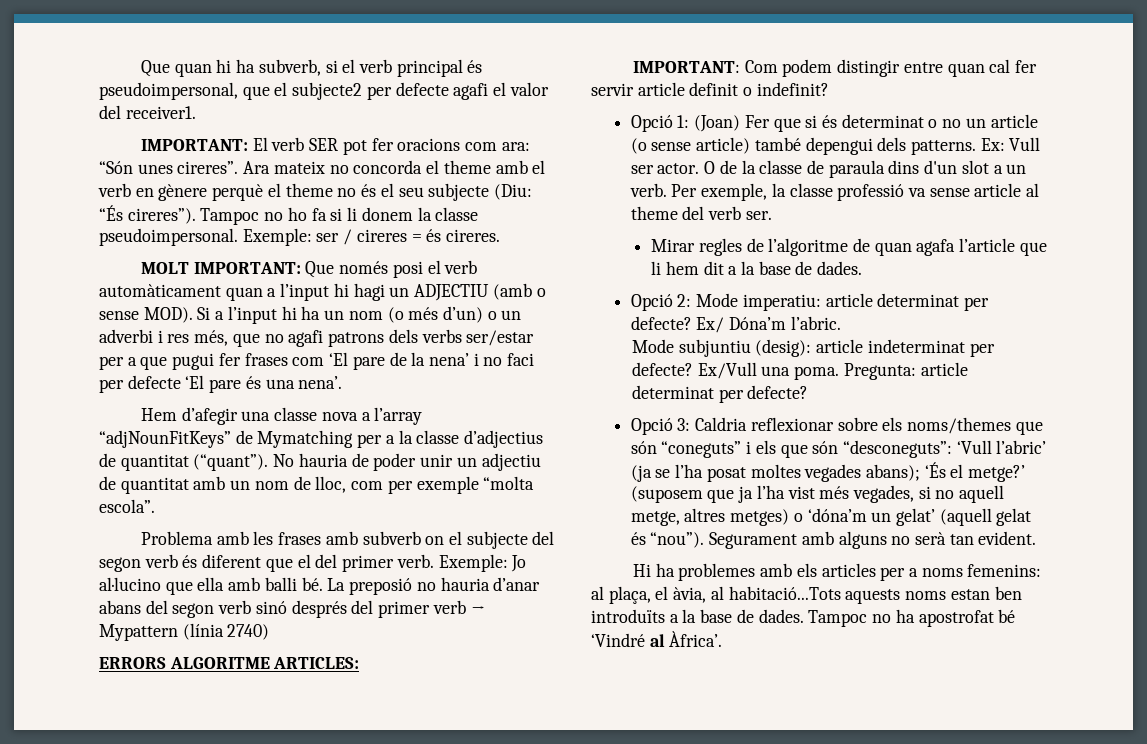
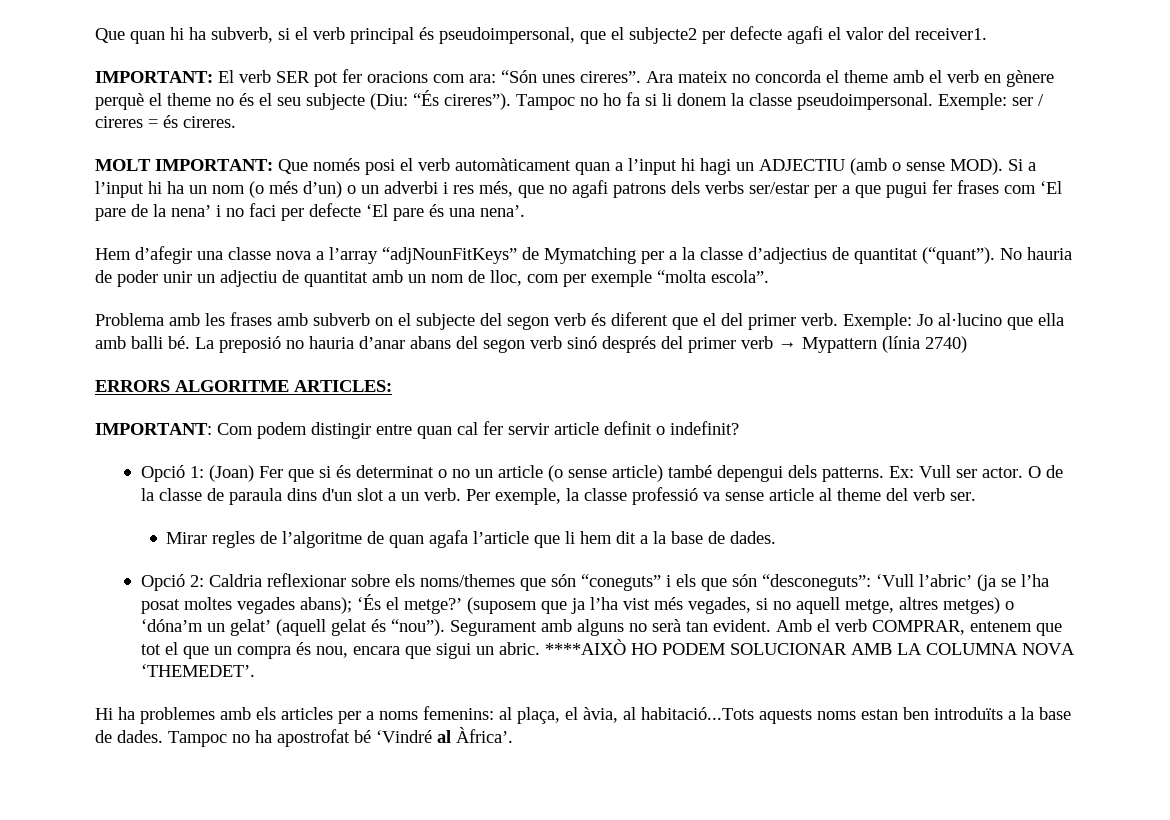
[696,293,990,311] [630,316,841,333] [631,339,995,357] [631,362,968,380] [631,385,809,403] [630,418,691,435] Mode imperatiu: article determinat per defecte? Ex/ Dóna’m l’abric. // Mode subjuntiu (desig): article indeterminat per defecte? Ex/Vull una poma. Pregunta: article determinat per defecte? // Opció 3: -> (204, 581) none
(1037, 538) none -> [775,619,1062,636] [140,639,1075,659] [140,664,255,677] Amb el verb COMPRAR, entenem que tot el que un compra és nou, encara que sigui un abric. ****AIXÒ HO PODEM SOLUCIONAR AMB LA COLUMNA NOVA ‘THEMEDET’.

